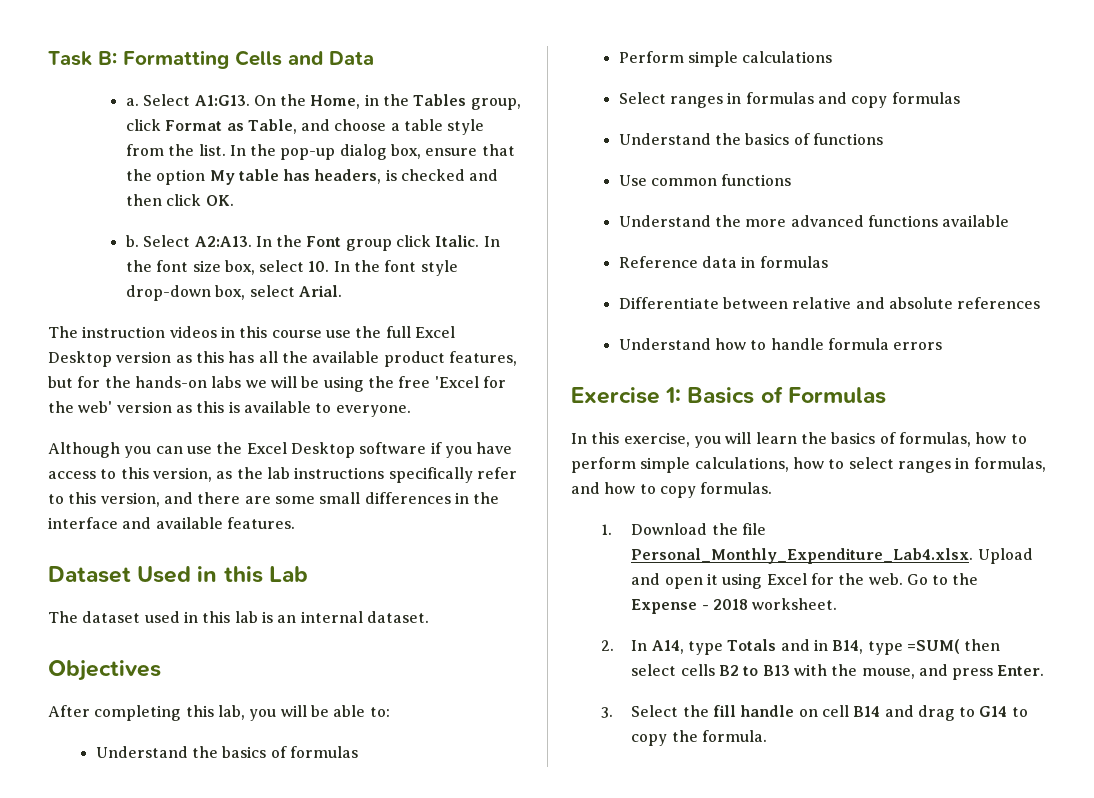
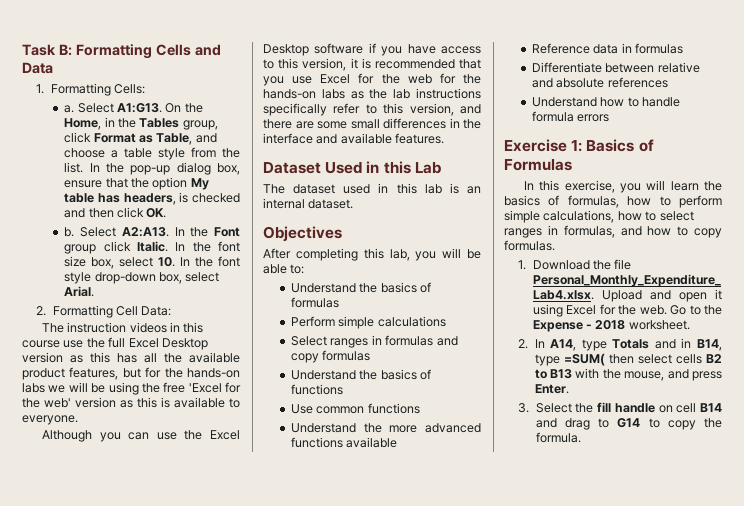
(374, 58) none -> [36,83,145,96] // 1. Formatting Cells:
(342, 291) none -> [36,305,172,318] // 2. Formatting Cell Data:
(212, 474) none -> [350,58,481,69] [263,73,481,86] [263,89,345,99] it is recommended that you use Excel for the web for the hands-on labs

